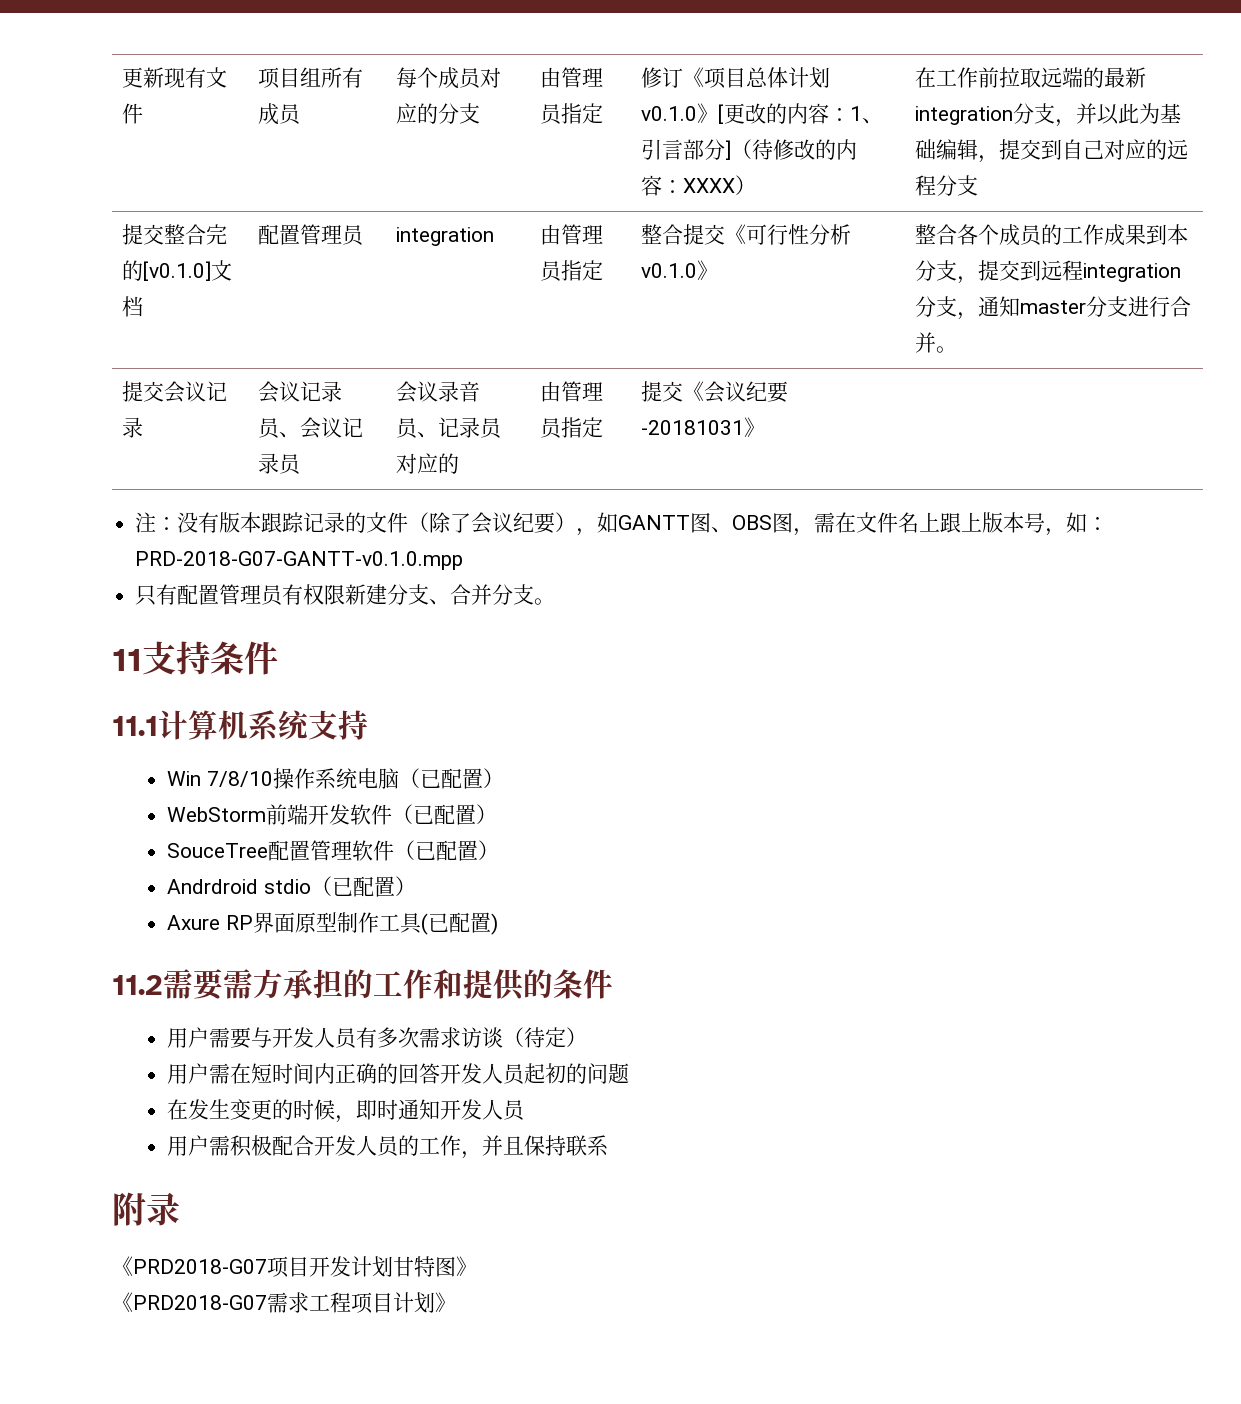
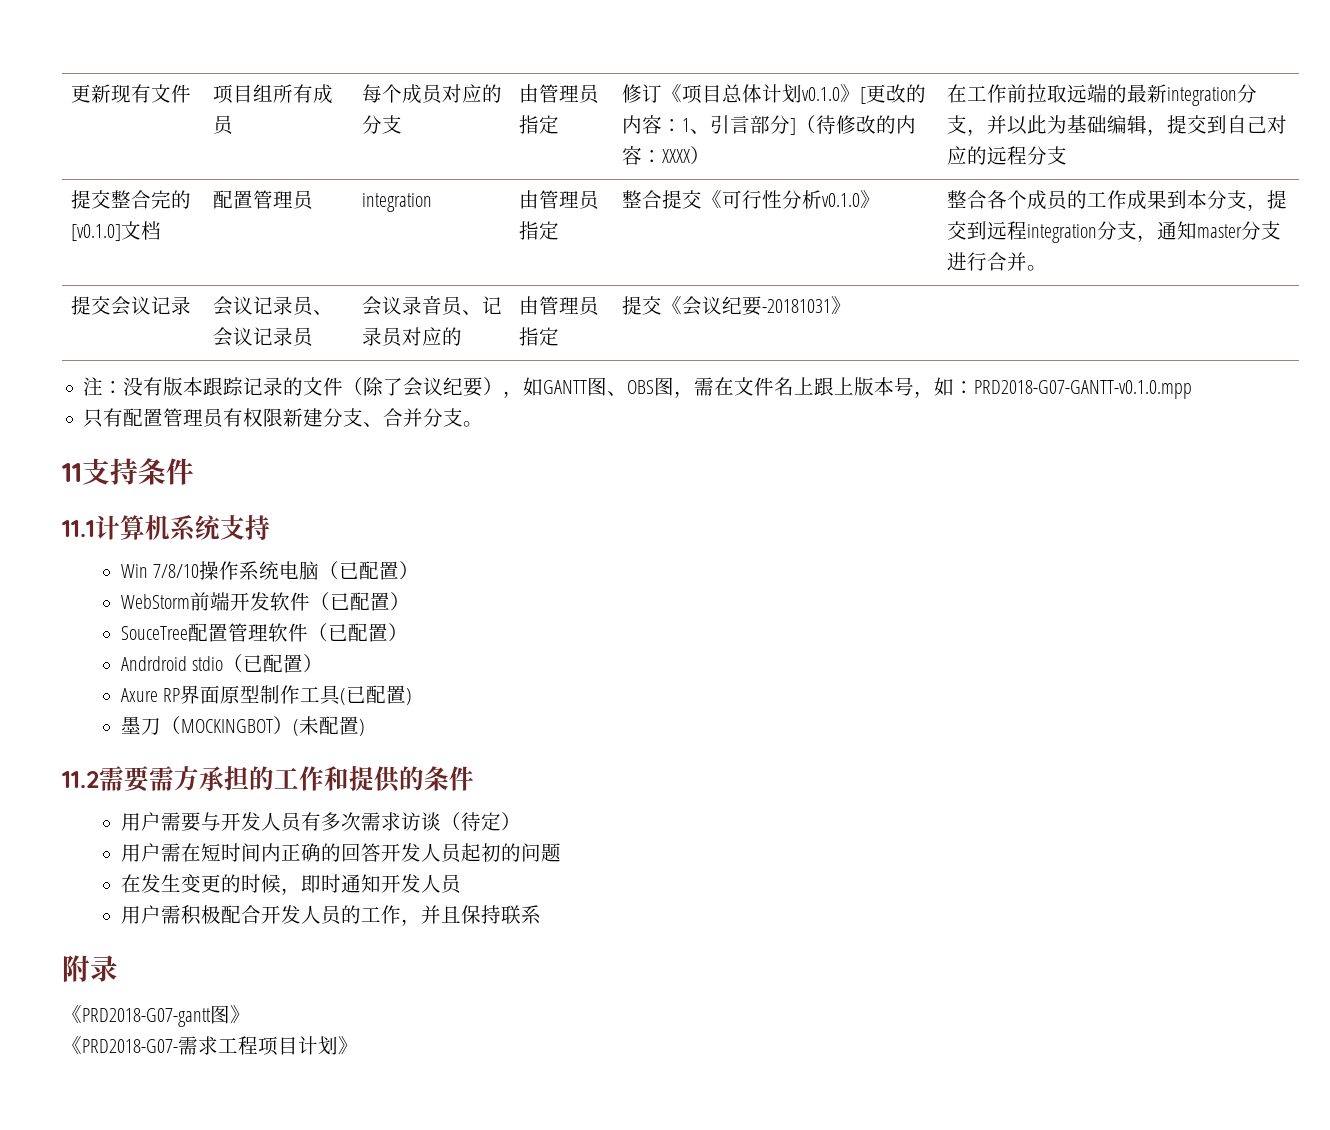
[135,551,464,570] PRD-2018-G07-GANTT-v0.1.0.mpp -> [974,380,1193,399] PRD2018-G07-GANTT-v0.1.0.mpp
(498, 924) none -> [120,716,365,736] // 墨刀（MOCKINGBOT）(未配置)
[133,1256,435,1278] PRD2018-G07项目开发计划甘特 -> [82,1008,211,1027] PRD2018-G07-gantt
[133,1295,267,1310] PRD2018-G07 -> [82,1039,178,1053] PRD2018-G07-

